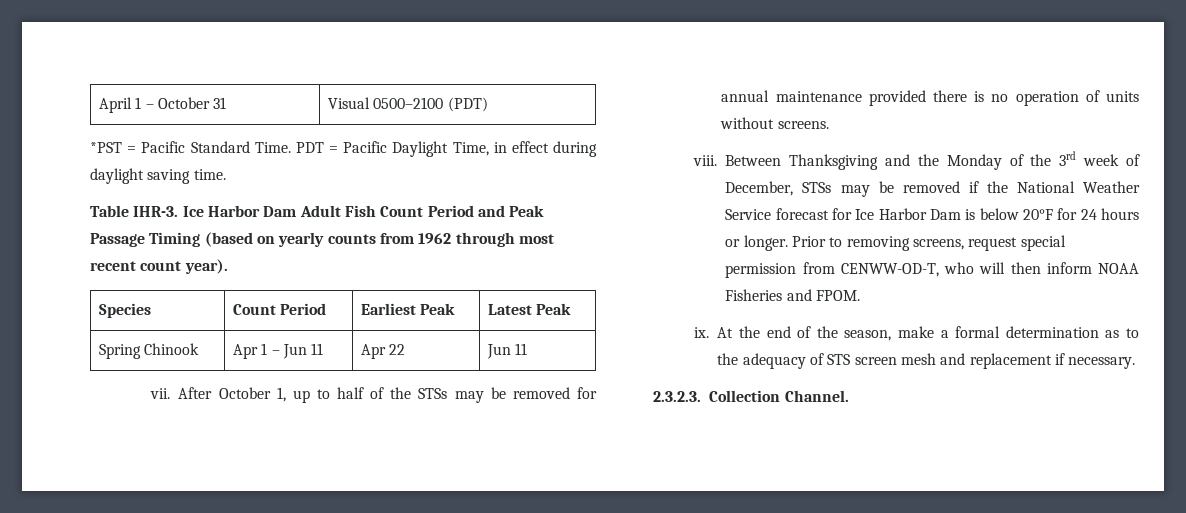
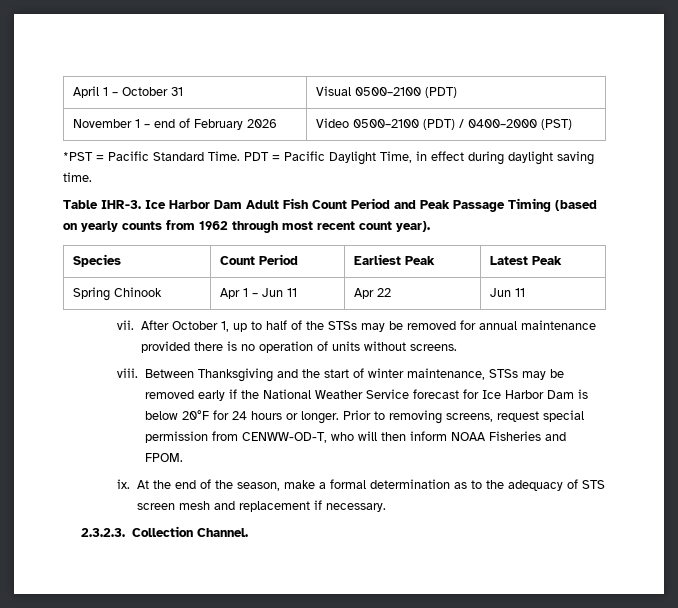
(488, 104) none -> [72,118,277,130] [315,118,572,130] // November 1 – end of February 2026 | Video 0500–2100 (PDT) / 0400–2000 (PST)
[946,151,1140,170] [725,181,960,197] Monday of the 3rd week of December, STSs may be removed -> [323,368,564,380] [144,390,225,401] start of winter maintenance, STSs may be removed early

